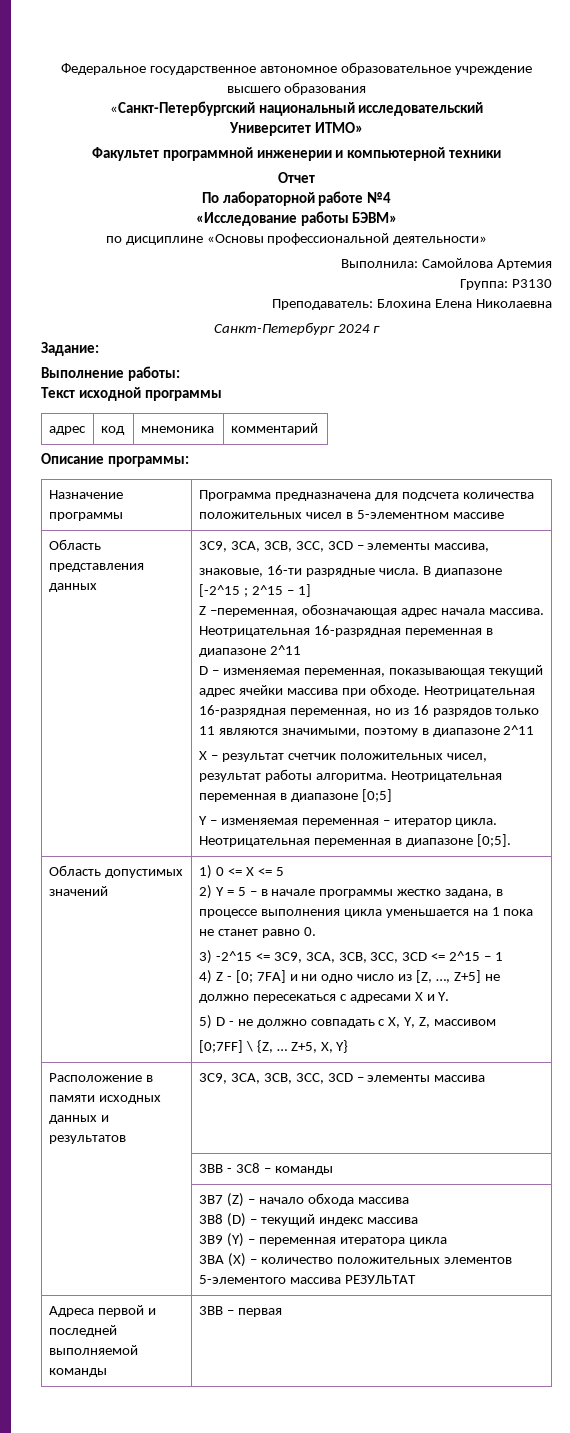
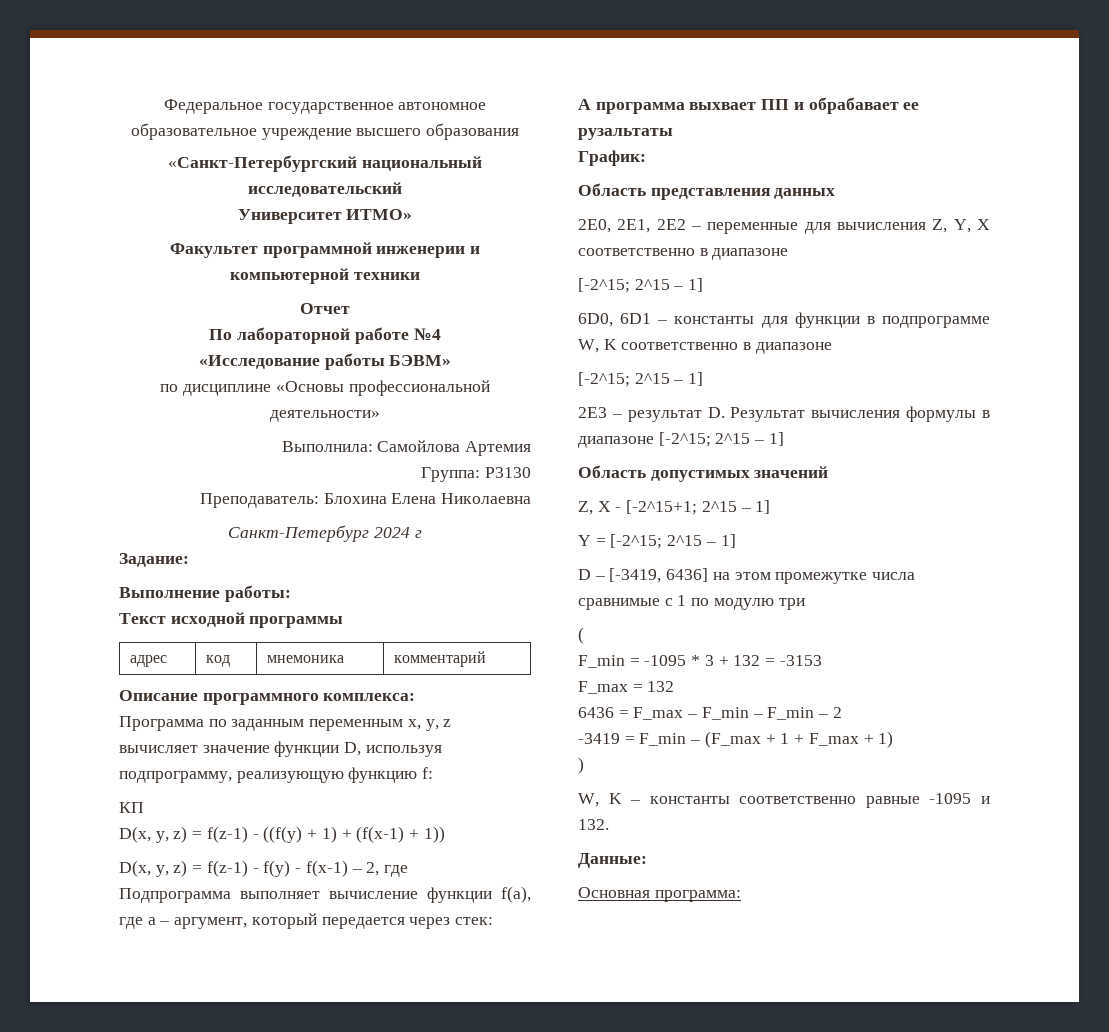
[107,456,189,467] [48,490,123,499] [48,512,123,521] [198,490,534,501] [198,510,504,519] [48,539,101,550] [48,563,144,572] [48,583,97,592] [198,541,490,552] [198,565,502,577] [198,584,311,597] [198,604,544,617] [198,625,493,637] [198,645,301,657] [198,665,543,677] [198,684,535,697] [198,705,540,717] [198,725,535,737] [198,751,487,762] [198,769,502,782] [198,789,392,802] [198,816,498,827] [198,834,511,847] [48,865,183,878] [48,886,108,896] [198,865,284,879] [198,885,504,899] [198,907,534,918] [198,927,316,938] [198,950,504,964] [198,970,500,984] [198,992,450,1003] [198,1015,497,1029] [198,1040,349,1053] [48,1073,153,1082] [48,1095,161,1104] [48,1115,109,1124] [48,1135,126,1144] [198,1073,486,1084] [198,1163,333,1175] [198,1193,409,1207] [198,1213,418,1227] [198,1233,447,1247] [198,1253,512,1267] [198,1275,416,1284] [48,1305,156,1317] [48,1325,117,1337] [48,1345,138,1355] [48,1368,107,1377] [198,1306,282,1317] программы: // Назначение программы | Программа предназначена для подсчета количества положительных чисел в 5-элементном массиве // Область представления данных | 3C9, 3CA, 3CB, 3CC, 3CD – элементы массива, // знаковые, 16-ти разрядные числа. В диапазоне [-2^15 ; 2^15 – 1] // Z –переменная, обозначающая адрес начала массива. Неотрицательная 16-разрядная переменная в диапазоне 2^11 // D – изменяемая переменная, показывающая текущий адрес ячейки массива при обходе. Неотрицательная 16-разрядная переменная, но из 16 разрядов только 11 являются значимыми, поэтому в диапазоне 2^11 // X – результат счетчик положительных чисел, результат работы алгоритма. Неотрицательная переменная в диапазоне [0;5] // Y – изменяемая переменная – итератор цикла. Неотрицательная переменная в диапазоне [0;5]. // Область допустимых значений | 1) 0 <= X <= 5 // 2) Y = 5 – в начале программы жестко задана, в процессе выполнения цикла уменьшается на 1 пока не станет равно 0. // 3) -2^15 <= 3C9, 3CA, 3CB, 3CC, 3CD <= 2^15 – 1 // 4) Z - [0; 7FA] и ни одно число из [Z, …, Z+5] не должно пересекаться с адресами X и Y. // 5) D - не должно совпадать с X, Y, Z, массивом // [0;7FF] \ {Z, … Z+5, X, Y} // Расположение в памяти исходных данных и результатов | 3C9, 3CA, 3CB, 3CC, 3CD – элементы массива // | 3BB - 3C8 – команды // | 3B7 (Z) – начало обхода массива // 3B8 (D) – текущий индекс массива // 3B9 (Y) – переменная итератора цикла // 3BA (X) – количество положительных элементов 5-элементого массива РЕЗУЛЬТАТ // Адреса первой и последней выполняемой команды | 3BB – первая -> [202,693,416,705] [119,716,452,731] [119,741,442,757] [119,767,434,783] [119,802,144,813] [119,826,445,843] [119,860,408,877] [119,886,531,903] [119,913,494,929] [578,97,920,114] [578,128,673,140] [578,150,646,166] [578,183,836,200] [578,219,990,234] [578,248,789,260] [578,278,704,293] [578,312,990,328] [578,339,832,354] [578,372,704,387] [578,406,990,422] [578,432,784,448] [578,465,829,482] [578,500,771,515] [578,534,736,549] [578,568,916,584] [578,595,805,610] [578,627,584,644] [578,655,822,668] [578,681,675,694] [578,707,842,720] [578,731,894,748] [578,757,584,774] [578,793,990,808] [578,819,609,830] [578,853,647,868] [578,887,741,902] программного комплекса: // Программа по заданным переменным x, y, z вычисляет значение функции D, используя подпрограмму, реализующую функцию f: // КП // D(x, y, z) = f(z-1) - ((f(y) + 1) + (f(x-1) + 1)) // D(x, y, z) = f(z-1) - f(y) - f(x-1) – 2, где // Подпрограмма выполняет вычисление функции f(a), где а – аргумент, который передается через стек: // А программа выхвает ПП и обрабавает ее рузальтаты // График: // Область представления данных // 2E0, 2E1, 2E2 – переменные для вычисления Z, Y, X соответственно в диапазоне // [-2^15; 2^15 – 1] // 6D0, 6D1 – константы для функции в подпрограмме W, K соответственно в диапазоне // [-2^15; 2^15 – 1] // 2E3 – результат D. Результат вычисления формулы в диапазоне [-2^15; 2^15 – 1] // Область допустимых значений // Z, X - [-2^15+1; 2^15 – 1] // Y = [-2^15; 2^15 – 1] // D – [-3419, 6436] на этом промежутке числа сравнимые с 1 по модулю три // ( // F_min = -1095 * 3 + 132 = -3153 // F_max = 132 // 6436 = F_max – F_min – F_min – 2 // -3419 = F_min – (F_max + 1 + F_max + 1) // ) // W, K – константы соответственно равные -1095 и 132. // Данные: // Основная программа:

